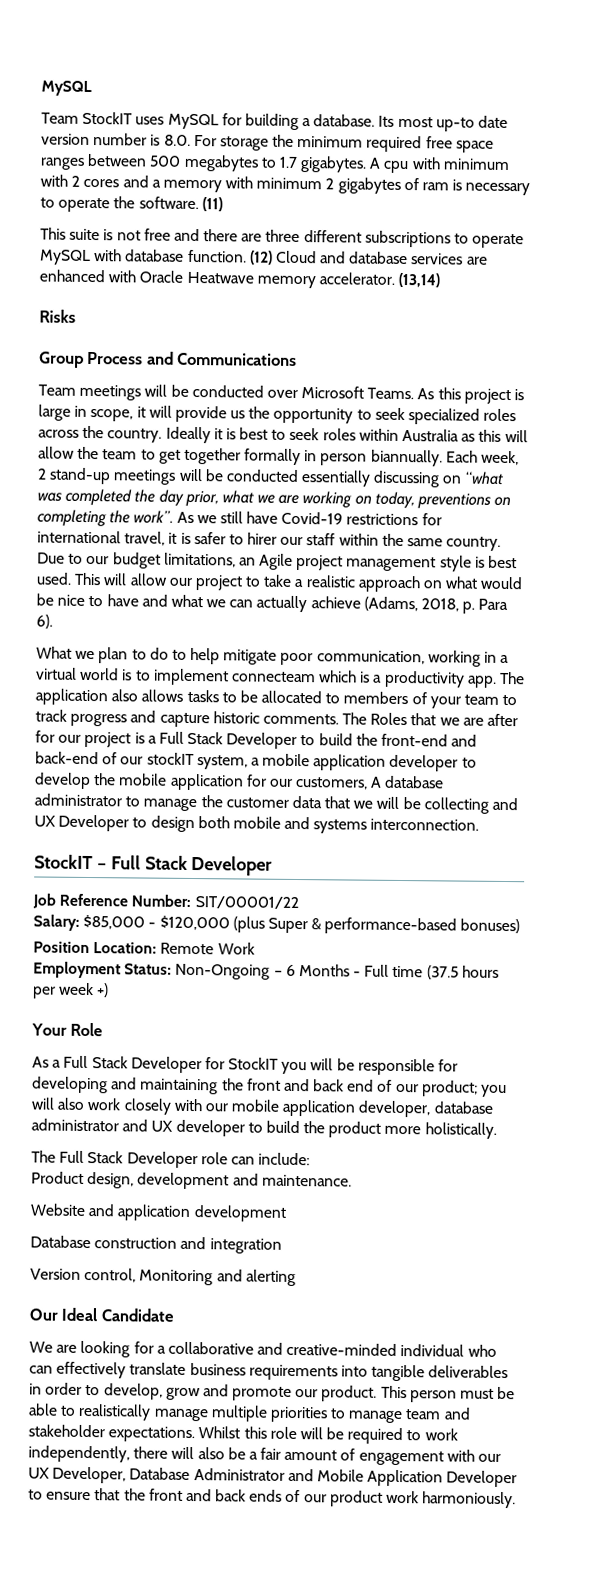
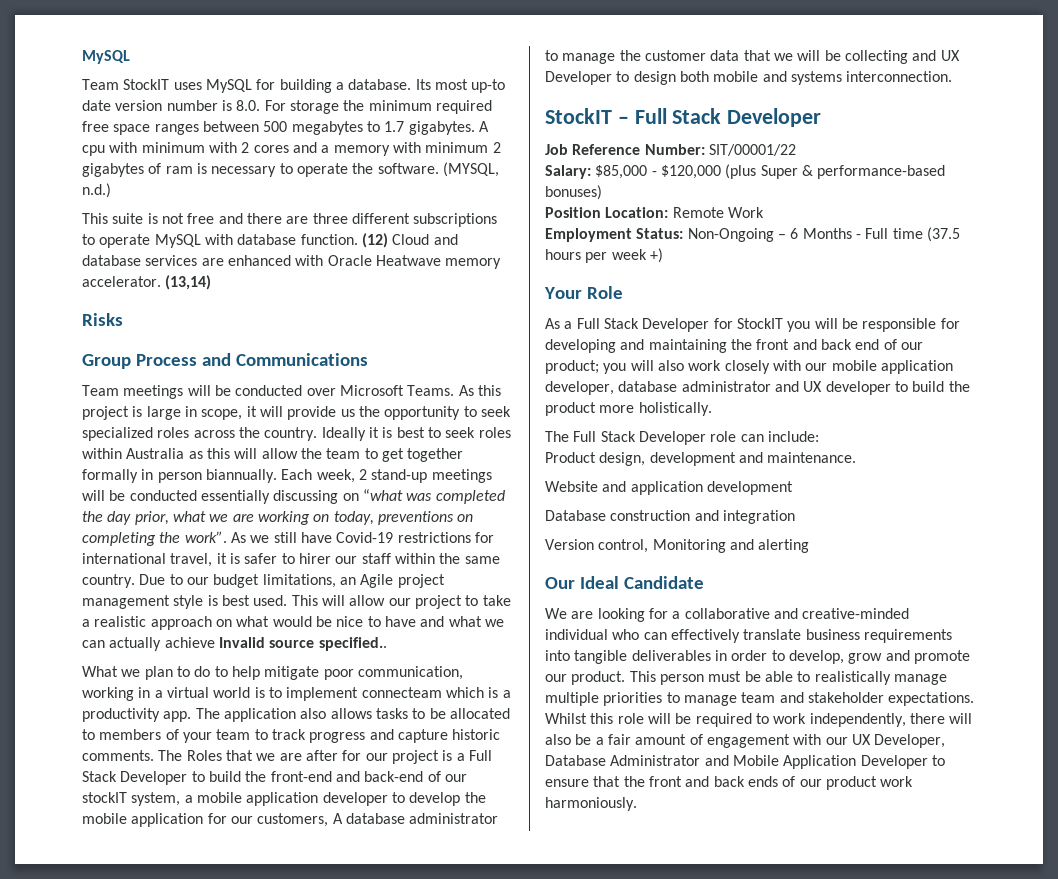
[201,197,223,212] (11) -> [442,162,499,177] [82,183,111,198] (MYSQL, n.d.)
[363,596,509,614] [36,614,53,629] (Adams, 2018, p. Para 6). -> [218,637,387,651] Invalid source specified..

